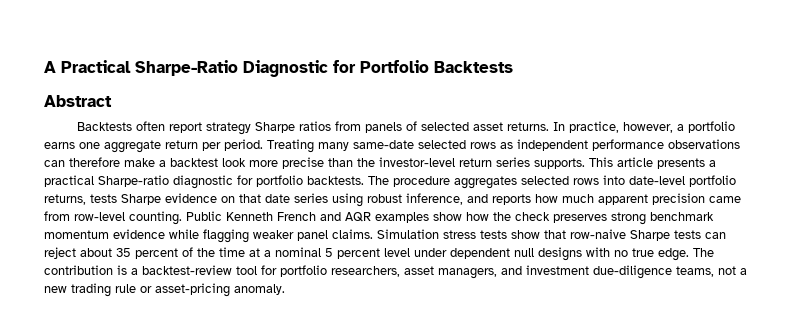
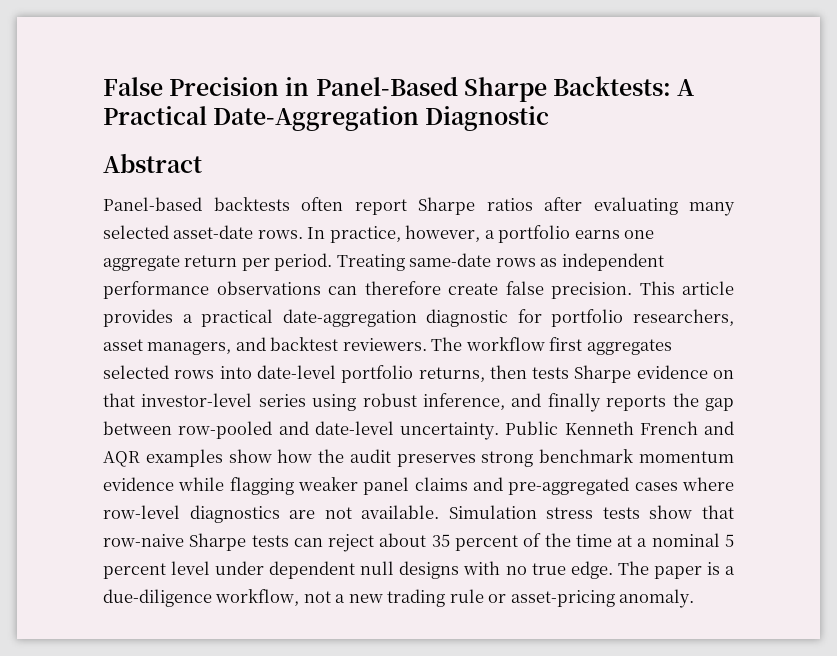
(44, 67) none -> [103,76,672,102] False Precision in Panel-Based Sharpe Backtests:
[135,60,238,76] Sharpe-Ratio -> [213,106,420,131] Date-Aggregation
[333,60,513,73] for Portfolio Backtests -> (550, 118) none
[76,122,132,131] Backtests -> [103,197,290,211] Panel-based backtests
[205,122,251,135] strategy -> (407, 207) none
[334,121,549,133] from panels of selected asset returns. -> [544,197,735,216] [103,225,303,239] after evaluating many selected asset-date rows.
[318,140,466,151] many same-date selected -> [409,253,492,267] same-date
[124,157,585,169] make a backtest look more precise than the investor-level return series supports. -> [448,281,632,299] create false precision.
[657,158,705,169] presents -> [103,309,173,327] provides
[98,175,169,187] Sharpe-ratio -> [282,309,417,327] date-aggregation
[307,176,450,187] backtests. The procedure -> [632,309,734,326] [103,337,583,355] researchers, asset managers, and backtest reviewers. The workflow first
(86, 199) none -> [489,365,527,379] then
[265,194,290,203] date -> [141,393,253,407] investor-level
[492,193,741,205] [44,211,182,225] reports how much apparent precision came from row-level counting. -> [547,393,734,412] [103,421,499,440] finally reports the gap between row-pooled and date-level uncertainty.
[515,212,550,221] check -> [349,449,391,463] audit
[332,229,373,239] claims. -> [414,477,734,495] [103,505,440,523] claims and pre-aggregated cases where row-level diagnostics are not available.
[44,265,113,275] contribution -> [653,566,702,579] paper
[142,265,714,279] backtest-review tool for portfolio researchers, asset managers, and investment due-diligence teams, -> [103,589,300,607] due-diligence workflow,

